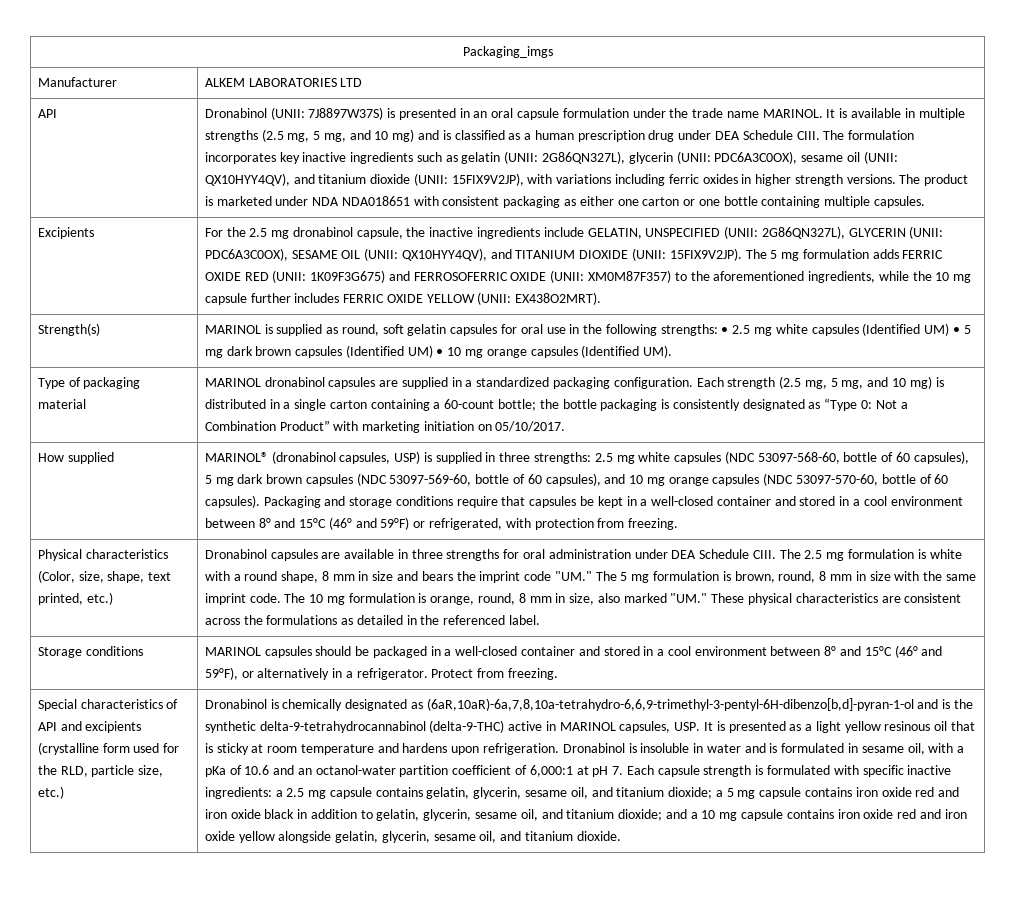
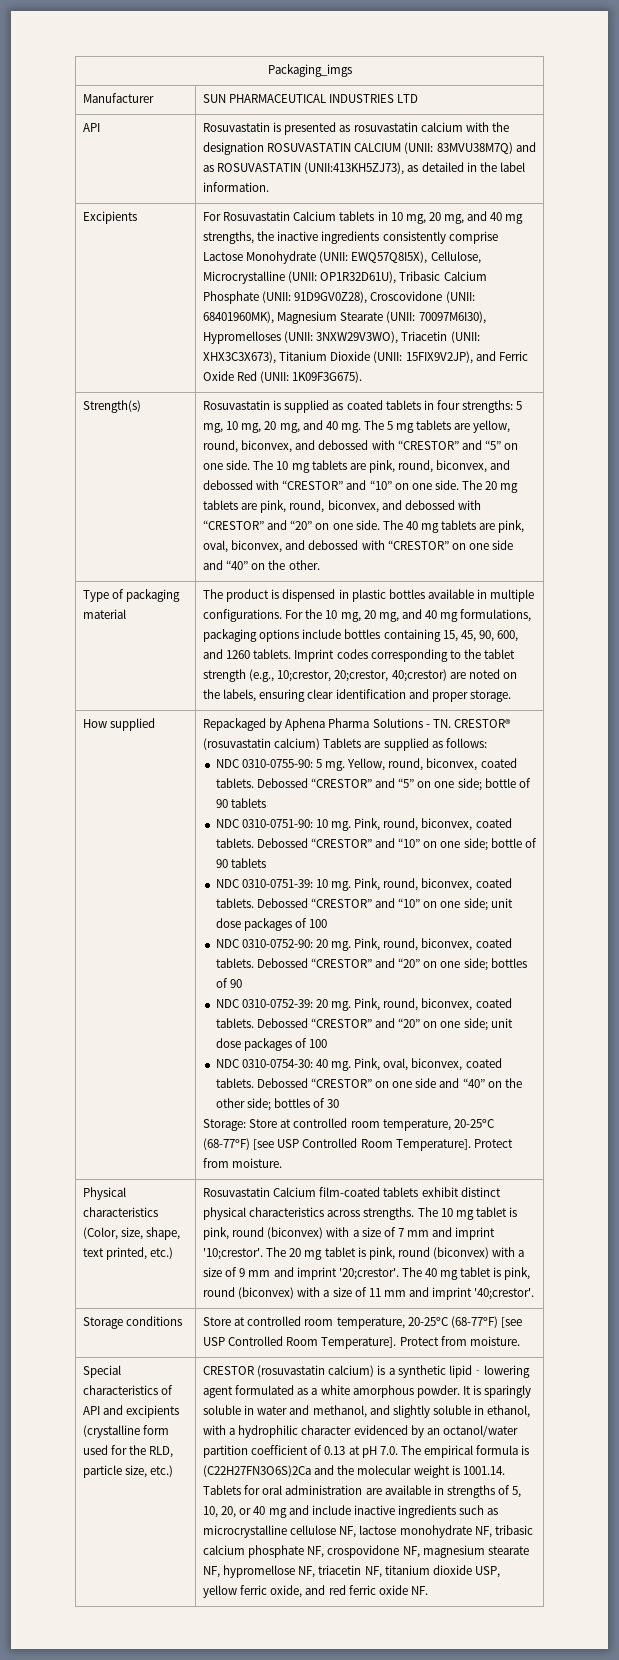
[204,78,337,87] ALKEM LABORATORIES -> [203,94,395,103] SUN PHARMACEUTICAL INDUSTRIES
[204,107,965,120] [204,129,915,142] [204,151,898,164] [204,173,969,186] [204,196,926,208] [37,227,94,239] [204,226,944,239] [204,248,944,261] [204,270,972,283] [204,292,602,305] [37,323,100,336] [204,323,971,336] [204,345,673,358] [37,377,141,389] [37,399,86,409] [204,376,944,389] [204,398,908,411] [204,420,566,433] [37,452,114,464] [204,451,969,464] [204,473,949,486] [204,495,963,508] [204,517,679,530] Dronabinol (UNII: 7J8897W37S) is presented in an oral capsule formulation under the trade name MARINOL. It is available in multiple strengths (2.5 mg, 5 mg, and 10 mg) and is classified as a human prescription drug under DEA Schedule CIII. The formulation incorporates key inactive ingredients such as gelatin (UNII: 2G86QN327L), glycerin (UNII: PDC6A3C0OX), sesame oil (UNII: QX10HYY4QV), and titanium dioxide (UNII: 15FIX9V2JP), with variations including ferric oxides in higher strength versions. The product is marketed under NDA NDA018651 with consistent packaging as either one carton or one bottle containing multiple capsules. // Excipients | For the 2.5 mg dronabinol capsule, the inactive ingredients include GELATIN, UNSPECIFIED (UNII: 2G86QN327L), GLYCERIN (UNII: PDC6A3C0OX), SESAME OIL (UNII: QX10HYY4QV), and TITANIUM DIOXIDE (UNII: 15FIX9V2JP). The 5 mg formulation adds FERRIC OXIDE RED (UNII: 1K09F3G675) and FERROSOFERRIC OXIDE (UNII: XM0M87F357) to the aforementioned ingredients, while the 10 mg capsule further includes FERRIC OXIDE YELLOW (UNII: EX438O2MRT). // Strength(s) | MARINOL is supplied as round, soft gelatin capsules for oral use in the following strengths: • 2.5 mg white capsules (Identified UM) • 5 mg dark brown capsules (Identified UM) • 10 mg orange capsules (Identified UM). // Type of packaging material | MARINOL dronabinol capsules are supplied in a standardized packaging configuration. Each strength (2.5 mg, 5 mg, and 10 mg) is distributed in a single carton containing a 60-count bottle; the bottle packaging is consistently designated as “Type 0: Not a Combination Product” with marketing initiation on 05/10/2017. // How supplied | MARINOL® (dronabinol capsules, USP) is supplied in three strengths: 2.5 mg white capsules (NDC 53097-568-60, bottle of 60 capsules), 5 mg dark brown capsules (NDC 53097-569-60, bottle of 60 capsules), and 10 mg orange capsules (NDC 53097-570-60, bottle of 60 capsules). Packaging and storage conditions require that capsules be kept in a well-closed container and stored in a cool environment between 8° and 15°C (46° and 59°F) or refrigerated, with protection from freezing. -> [203,122,509,135] [203,142,536,155] [203,162,525,175] [203,182,270,192] [83,211,138,224] [203,211,524,224] [203,231,498,244] [203,251,481,264] [203,271,487,284] [203,291,475,304] [203,311,486,324] [203,331,480,344] [203,351,528,364] [203,371,363,383] [83,400,142,413] [203,400,523,413] [203,420,511,433] [203,440,518,453] [203,460,511,473] [203,480,519,493] [203,500,481,513] [203,520,525,533] [203,540,513,553] [203,560,320,570] [83,589,181,602] [83,609,127,619] [203,589,535,602] [203,609,532,622] [203,629,518,642] [203,649,515,662] [203,669,517,682] [203,689,511,702] [83,718,156,731] [203,718,511,731] [203,738,487,751] [215,758,517,771] [215,778,531,791] [215,798,266,808] [215,818,512,831] [215,838,537,851] [215,858,266,868] [215,878,512,891] [215,898,513,911] [215,918,328,931] [215,938,512,951] [215,958,527,971] [215,978,242,988] [215,998,512,1011] [215,1018,513,1031] [215,1038,328,1051] [215,1058,502,1071] [215,1078,522,1088] [215,1098,340,1111] [203,1118,494,1131] [203,1138,513,1151] [203,1158,283,1168] Rosuvastatin is presented as rosuvastatin calcium with the designation ROSUVASTATIN CALCIUM (UNII: 83MVU38M7Q) and as ROSUVASTATIN (UNII:413KH5ZJ73), as detailed in the label information. // Excipients | For Rosuvastatin Calcium tablets in 10 mg, 20 mg, and 40 mg strengths, the inactive ingredients consistently comprise Lactose Monohydrate (UNII: EWQ57Q8I5X), Cellulose, Microcrystalline (UNII: OP1R32D61U), Tribasic Calcium Phosphate (UNII: 91D9GV0Z28), Croscovidone (UNII: 68401960MK), Magnesium Stearate (UNII: 70097M6I30), Hypromelloses (UNII: 3NXW29V3WO), Triacetin (UNII: XHX3C3X673), Titanium Dioxide (UNII: 15FIX9V2JP), and Ferric Oxide Red (UNII: 1K09F3G675). // Strength(s) | Rosuvastatin is supplied as coated tablets in four strengths: 5 mg, 10 mg, 20 mg, and 40 mg. The 5 mg tablets are yellow, round, biconvex, and debossed with “CRESTOR” and “5” on one side. The 10 mg tablets are pink, round, biconvex, and debossed with “CRESTOR” and “10” on one side. The 20 mg tablets are pink, round, biconvex, and debossed with “CRESTOR” and “20” on one side. The 40 mg tablets are pink, oval, biconvex, and debossed with “CRESTOR” on one side and “40” on the other. // Type of packaging material | The product is dispensed in plastic bottles available in multiple configurations. For the 10 mg, 20 mg, and 40 mg formulations, packaging options include bottles containing 15, 45, 90, 600, and 1260 tablets. Imprint codes corresponding to the tablet strength (e.g., 10;crestor, 20;crestor, 40;crestor) are noted on the labels, ensuring clear identification and proper storage. // How supplied | Repackaged by Aphena Pharma Solutions - TN. CRESTOR® (rosuvastatin calcium) Tablets are supplied as follows: // NDC 0310-0755-90: 5 mg. Yellow, round, biconvex, coated tablets. Debossed “CRESTOR” and “5” on one side; bottle of 90 tablets // NDC 0310-0751-90: 10 mg. Pink, round, biconvex, coated tablets. Debossed “CRESTOR” and “10” on one side; bottle of 90 tablets // NDC 0310-0751-39: 10 mg. Pink, round, biconvex, coated tablets. Debossed “CRESTOR” and “10” on one side; unit dose packages of 100 // NDC 0310-0752-90: 20 mg. Pink, round, biconvex, coated tablets. Debossed “CRESTOR” and “20” on one side; bottles of 90 // NDC 0310-0752-39: 20 mg. Pink, round, biconvex, coated tablets. Debossed “CRESTOR” and “20” on one side; unit dose packages of 100 // NDC 0310-0754-30: 40 mg. Pink, oval, biconvex, coated tablets. Debossed “CRESTOR” on one side and “40” on the other side; bottles of 30 // Storage: Store at controlled room temperature, 20‑25ºC (68-77ºF) [see USP Controlled Room Temperature]. Protect from moisture.
[204,549,962,561] [204,571,976,583] [204,593,962,605] [204,615,541,625] [37,646,143,658] [204,645,943,658] [204,667,559,680] Dronabinol capsules are available in three strengths for oral administration under DEA Schedule CIII. The 2.5 mg formulation is white with a round shape, 8 mm in size and bears the imprint code "UM." The 5 mg formulation is brown, round, 8 mm in size with the same imprint code. The 10 mg formulation is orange, round, 8 mm in size, also marked "UM." These physical characteristics are consistent across the formulations as detailed in the referenced label. // Storage conditions | MARINOL capsules should be packaged in a well-closed container and stored in a cool environment between 8° and 15°C (46° and 59°F), or alternatively in a refrigerator. Protect from freezing. -> [203,1187,501,1197] [203,1207,517,1220] [203,1227,496,1240] [203,1247,525,1260] [203,1267,531,1280] [203,1287,535,1300] [83,1316,183,1329] [203,1316,522,1329] [203,1336,520,1349] Rosuvastatin Calcium film-coated tablets exhibit distinct physical characteristics across strengths. The 10 mg tablet is pink, round (biconvex) with a size of 7 mm and imprint '10;crestor'. The 20 mg tablet is pink, round (biconvex) with a size of 9 mm and imprint '20;crestor'. The 40 mg tablet is pink, round (biconvex) with a size of 11 mm and imprint '40;crestor'. // Storage conditions | Store at controlled room temperature, 20‑25ºC (68-77ºF) [see USP Controlled Room Temperature]. Protect from moisture.
[204,698,974,711] [204,720,976,733] [204,743,965,755] [204,765,396,777] Dronabinol is chemically designated as (6aR,10aR)-6a,7,8,10a-tetrahydro-6,6,9-trimethyl-3-pentyl-6H-dibenzo[b,d]-pyran-1-ol and is the synthetic delta-9-tetrahydrocannabinol (delta-9-THC) active in MARINOL capsules, USP. It is presented as a light yellow resinous oil that is sticky at room temperature and hardens upon refrigeration. Dronabinol is insoluble in water and is formulated in sesame oil, with a pKa of 10.6 and an octanol-water -> [203,1365,530,1378] [203,1385,532,1398] [203,1405,531,1418] [203,1425,518,1438] CRESTOR (rosuvastatin calcium) is a synthetic lipid‐lowering agent formulated as a white amorphous powder. It is sparingly soluble in water and methanol, and slightly soluble in ethanol, with a hydrophilic character evidenced by an octanol/water
[529,765,573,777] 6,000:1 -> [324,1446,346,1455] 0.13
[612,765,952,777] [204,787,960,799] [204,809,967,821] [204,831,621,843] 7. Each capsule strength is formulated with specific inactive ingredients: a 2.5 mg capsule contains gelatin, glycerin, sesame oil, and titanium dioxide; a 5 mg capsule contains iron oxide red and iron oxide black in addition to gelatin, glycerin, sesame oil, and titanium dioxide; and a 10 mg capsule contains iron oxide red and iron oxide yellow alongside gelatin, glycerin, sesame oil, and titanium dioxide. -> [379,1445,530,1458] [203,1465,505,1478] [203,1485,522,1498] [203,1505,499,1518] [203,1525,533,1538] [203,1545,529,1558] [203,1565,500,1578] [203,1585,428,1598] 7.0. The empirical formula is (C22H27FN3O6S)2Ca and the molecular weight is 1001.14. Tablets for oral administration are available in strengths of 5, 10, 20, or 40 mg and include inactive ingredients such as microcrystalline cellulose NF, lactose monohydrate NF, tribasic calcium phosphate NF, crospovidone NF, magnesium stearate NF, hypromellose NF, triacetin NF, titanium dioxide USP, yellow ferric oxide, and red ferric oxide NF.

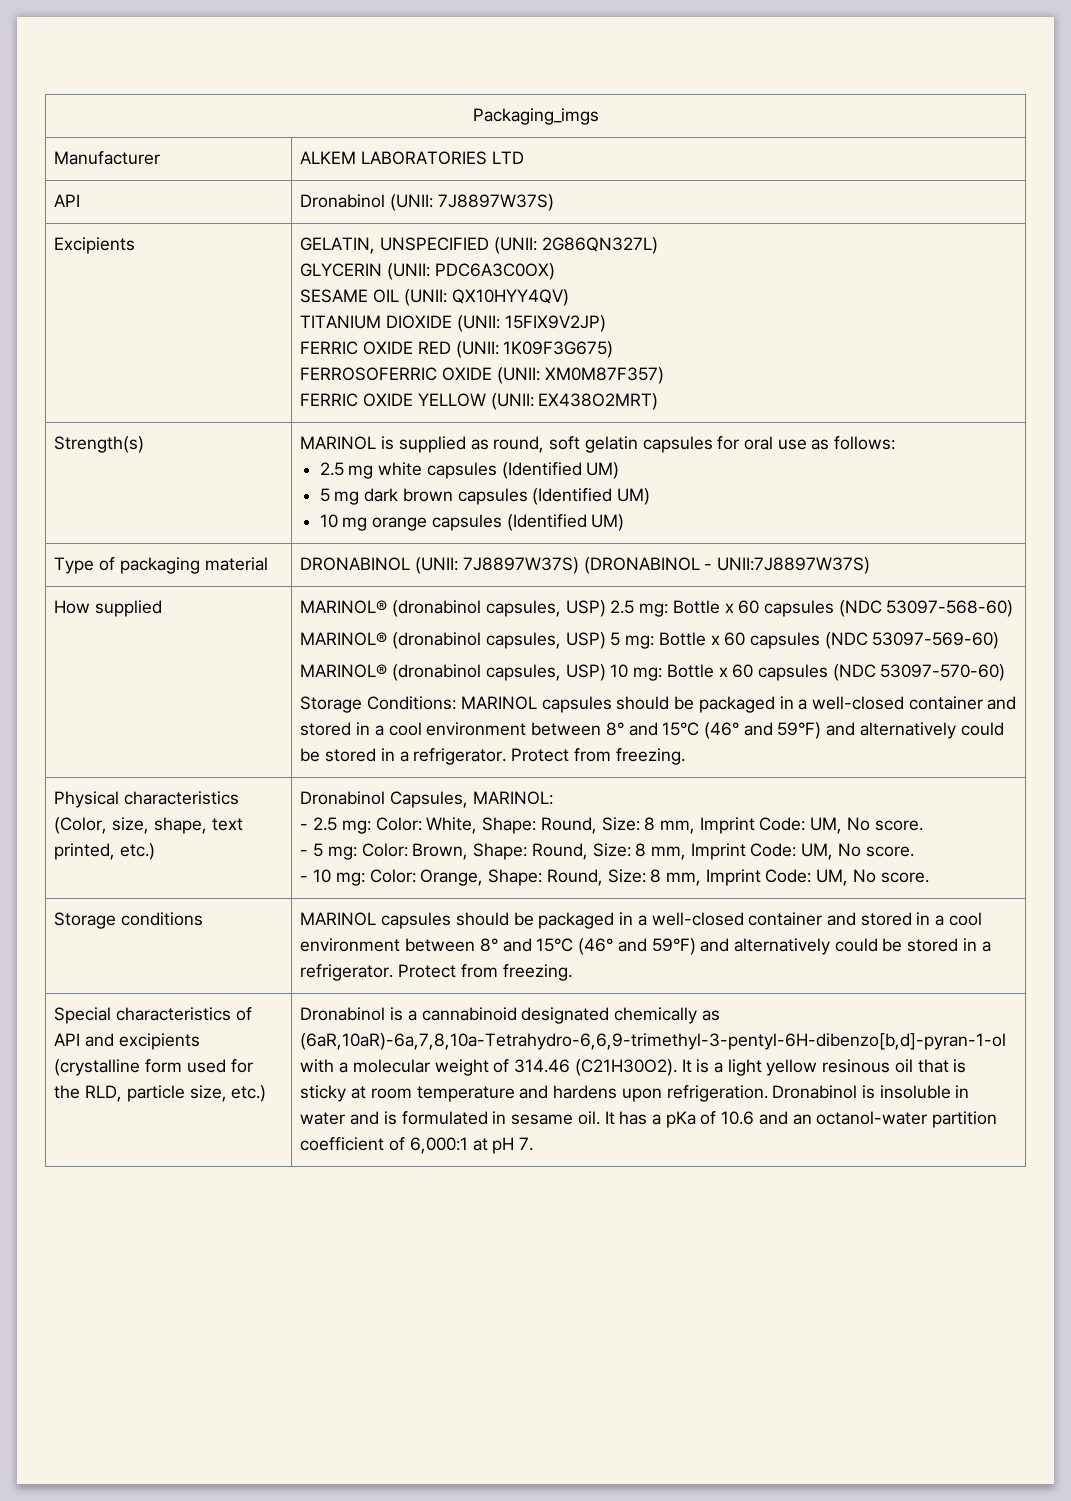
[203,94,395,103] SUN PHARMACEUTICAL INDUSTRIES -> [300,151,488,165] ALKEM LABORATORIES
[203,122,509,135] [203,142,536,155] [203,162,525,175] [203,182,270,192] [83,211,138,224] [203,211,524,224] [203,231,498,244] [203,251,481,264] [203,271,487,284] [203,291,475,304] [203,311,486,324] [203,331,480,344] [203,351,528,364] [203,371,363,383] Rosuvastatin is presented as rosuvastatin calcium with the designation ROSUVASTATIN CALCIUM (UNII: 83MVU38M7Q) and as ROSUVASTATIN (UNII:413KH5ZJ73), as detailed in the label information. // Excipients | For Rosuvastatin Calcium tablets in 10 mg, 20 mg, and 40 mg strengths, the inactive ingredients consistently comprise Lactose Monohydrate (UNII: EWQ57Q8I5X), Cellulose, Microcrystalline (UNII: OP1R32D61U), Tribasic Calcium Phosphate (UNII: 91D9GV0Z28), Croscovidone (UNII: 68401960MK), Magnesium Stearate (UNII: 70097M6I30), Hypromelloses (UNII: 3NXW29V3WO), Triacetin (UNII: XHX3C3X673), Titanium Dioxide (UNII: 15FIX9V2JP), and Ferric Oxide Red (UNII: 1K09F3G675). -> [300,194,554,211] [54,237,136,254] [300,237,658,254] [300,263,555,280] [300,289,569,306] [300,315,606,332] [300,341,614,358] [300,367,664,384] [300,393,659,410] Dronabinol (UNII: 7J8897W37S) // Excipients | GELATIN, UNSPECIFIED (UNII: 2G86QN327L) // GLYCERIN (UNII: PDC6A3C0OX) // SESAME OIL (UNII: QX10HYY4QV) // TITANIUM DIOXIDE (UNII: 15FIX9V2JP) // FERRIC OXIDE RED (UNII: 1K09F3G675) // FERROSOFERRIC OXIDE (UNII: XM0M87F357) // FERRIC OXIDE YELLOW (UNII: EX438O2MRT)
[203,400,271,410] Rosuvastatin -> [300,436,377,450] MARINOL
[346,400,523,413] [203,420,511,433] [203,440,518,453] [203,460,511,473] [203,480,519,493] [203,500,481,513] [203,520,525,533] [203,540,513,553] [203,560,320,570] [83,589,181,602] [83,609,127,619] [203,589,535,602] [203,609,532,622] [203,629,518,642] [203,649,515,662] [203,669,517,682] [203,689,511,702] [83,718,156,731] [203,718,511,731] [203,738,487,751] [215,758,517,771] [215,778,531,791] [215,798,266,808] [215,818,512,831] [215,838,537,851] [215,858,266,868] [215,878,512,891] [215,898,513,911] [215,918,328,931] [215,938,512,951] [215,958,527,971] [215,978,242,988] [215,998,512,1011] [215,1018,513,1031] [215,1038,328,1051] [215,1058,502,1071] [215,1078,522,1088] [215,1098,340,1111] [203,1118,494,1131] [203,1138,513,1151] [203,1158,283,1168] coated tablets in four strengths: 5 mg, 10 mg, 20 mg, and 40 mg. The 5 mg tablets are yellow, round, biconvex, and debossed with “CRESTOR” and “5” on one side. The 10 mg tablets are pink, round, biconvex, and debossed with “CRESTOR” and “10” on one side. The 20 mg tablets are pink, round, biconvex, and debossed with “CRESTOR” and “20” on one side. The 40 mg tablets are pink, oval, biconvex, and debossed with “CRESTOR” on one side and “40” on the other. // Type of packaging material | The product is dispensed in plastic bottles available in multiple configurations. For the 10 mg, 20 mg, and 40 mg formulations, packaging options include bottles containing 15, 45, 90, 600, and 1260 tablets. Imprint codes corresponding to the tablet strength (e.g., 10;crestor, 20;crestor, 40;crestor) are noted on the labels, ensuring clear identification and proper storage. // How supplied | Repackaged by Aphena Pharma Solutions - TN. CRESTOR® (rosuvastatin calcium) Tablets are supplied as follows: // NDC 0310-0755-90: 5 mg. Yellow, round, biconvex, coated tablets. Debossed “CRESTOR” and “5” on one side; bottle of 90 tablets // NDC 0310-0751-90: 10 mg. Pink, round, biconvex, coated tablets. Debossed “CRESTOR” and “10” on one side; bottle of 90 tablets // NDC 0310-0751-39: 10 mg. Pink, round, biconvex, coated tablets. Debossed “CRESTOR” and “10” on one side; unit dose packages of 100 // NDC 0310-0752-90: 20 mg. Pink, round, biconvex, coated tablets. Debossed “CRESTOR” and “20” on one side; bottles of 90 // NDC 0310-0752-39: 20 mg. Pink, round, biconvex, coated tablets. Debossed “CRESTOR” and “20” on one side; unit dose packages of 100 // NDC 0310-0754-30: 40 mg. Pink, oval, biconvex, coated tablets. Debossed “CRESTOR” on one side and “40” on the other side; bottles of 30 // Storage: Store at controlled room temperature, 20‑25ºC (68-77ºF) [see USP Controlled Room Temperature]. Protect from moisture. -> [493,436,896,453] [319,462,620,479] [319,488,651,505] [319,514,625,531] [54,557,268,574] [300,557,871,574] [54,600,163,617] [300,600,1014,617] [300,632,1000,649] [300,664,1006,681] [300,696,1017,713] [300,722,1004,739] [300,748,685,765] round, soft gelatin capsules for oral use as follows: // 2.5 mg white capsules (Identified UM) // 5 mg dark brown capsules (Identified UM) // 10 mg orange capsules (Identified UM) // Type of packaging material | DRONABINOL (UNII: 7J8897W37S) (DRONABINOL - UNII:7J8897W37S) // How supplied | MARINOL® (dronabinol capsules, USP) 2.5 mg: Bottle x 60 capsules (NDC 53097-568-60) // MARINOL® (dronabinol capsules, USP) 5 mg: Bottle x 60 capsules (NDC 53097-569-60) // MARINOL® (dronabinol capsules, USP) 10 mg: Bottle x 60 capsules (NDC 53097-570-60) // Storage Conditions: MARINOL capsules should be packaged in a well-closed container and stored in a cool environment between 8° and 15°C (46° and 59°F) and alternatively could be stored in a refrigerator. Protect from freezing.
[203,1187,501,1197] [203,1207,517,1220] [203,1227,496,1240] [203,1247,525,1260] [203,1267,531,1280] [203,1287,535,1300] [83,1316,183,1329] [203,1316,522,1329] [203,1336,520,1349] Rosuvastatin Calcium film-coated tablets exhibit distinct physical characteristics across strengths. The 10 mg tablet is pink, round (biconvex) with a size of 7 mm and imprint '10;crestor'. The 20 mg tablet is pink, round (biconvex) with a size of 9 mm and imprint '20;crestor'. The 40 mg tablet is pink, round (biconvex) with a size of 11 mm and imprint '40;crestor'. // Storage conditions | Store at controlled room temperature, 20‑25ºC (68-77ºF) [see USP Controlled Room Temperature]. Protect from moisture. -> [300,791,553,808] [300,817,923,834] [300,843,914,860] [300,869,929,886] [54,912,204,929] [300,912,982,929] [300,938,991,955] [300,964,572,981] Dronabinol Capsules, MARINOL: // - 2.5 mg: Color: White, Shape: Round, Size: 8 mm, Imprint Code: UM, No score. // - 5 mg: Color: Brown, Shape: Round, Size: 8 mm, Imprint Code: UM, No score. // - 10 mg: Color: Orange, Shape: Round, Size: 8 mm, Imprint Code: UM, No score. // Storage conditions | MARINOL capsules should be packaged in a well-closed container and stored in a cool environment between 8° and 15°C (46° and 59°F) and alternatively could be stored in a refrigerator. Protect from freezing.
[203,1365,530,1378] [203,1385,532,1398] [203,1405,531,1418] [203,1425,518,1438] CRESTOR (rosuvastatin calcium) is a synthetic lipid‐lowering agent formulated as a white amorphous powder. It is sparingly soluble in water and methanol, and slightly soluble in ethanol, with a hydrophilic character evidenced by an octanol/water -> [300,1007,720,1024] [300,1033,1007,1050] [300,1059,967,1076] [300,1085,970,1102] [300,1111,928,1128] Dronabinol is a cannabinoid designated chemically as (6aR,10aR)-6a,7,8,10a-Tetrahydro-6,6,9-trimethyl-3-pentyl-6H-dibenzo[b,d]-pyran-1-ol with a molecular weight of 314.46 (C21H30O2). It is a light yellow resinous oil that is sticky at room temperature and hardens upon refrigeration. Dronabinol is insoluble in water and is formulated in sesame oil. It has a pKa of 10.6 and an octanol-water
[324,1446,346,1455] 0.13 -> [409,1137,468,1154] 6,000:1
[379,1445,530,1458] [203,1465,505,1478] [203,1485,522,1498] [203,1505,499,1518] [203,1525,533,1538] [203,1545,529,1558] [203,1565,500,1578] [203,1585,428,1598] 7.0. The empirical formula is (C22H27FN3O6S)2Ca and the molecular weight is 1001.14. Tablets for oral administration are available in strengths of 5, 10, 20, or 40 mg and include inactive ingredients such as microcrystalline cellulose NF, lactose monohydrate NF, tribasic calcium phosphate NF, crospovidone NF, magnesium stearate NF, hypromellose NF, triacetin NF, titanium dioxide USP, yellow ferric oxide, and red ferric oxide NF. -> [519,1137,534,1151] 7.

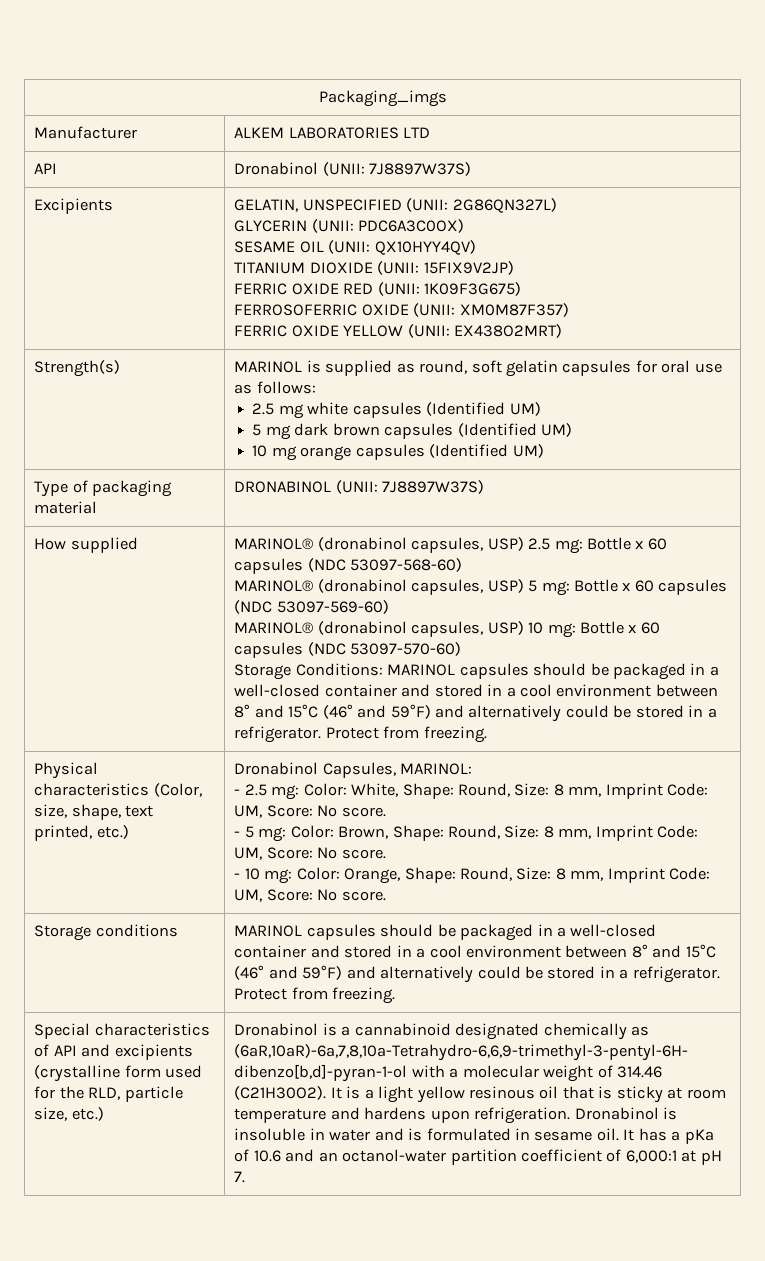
[583,557,871,574] (DRONABINOL - UNII:7J8897W37S) -> (485, 487) none
(843, 825) none -> [266,805,313,817] Score:
(834, 851) none -> [266,847,313,859] Score:
(849, 877) none -> [266,889,313,901] Score:

